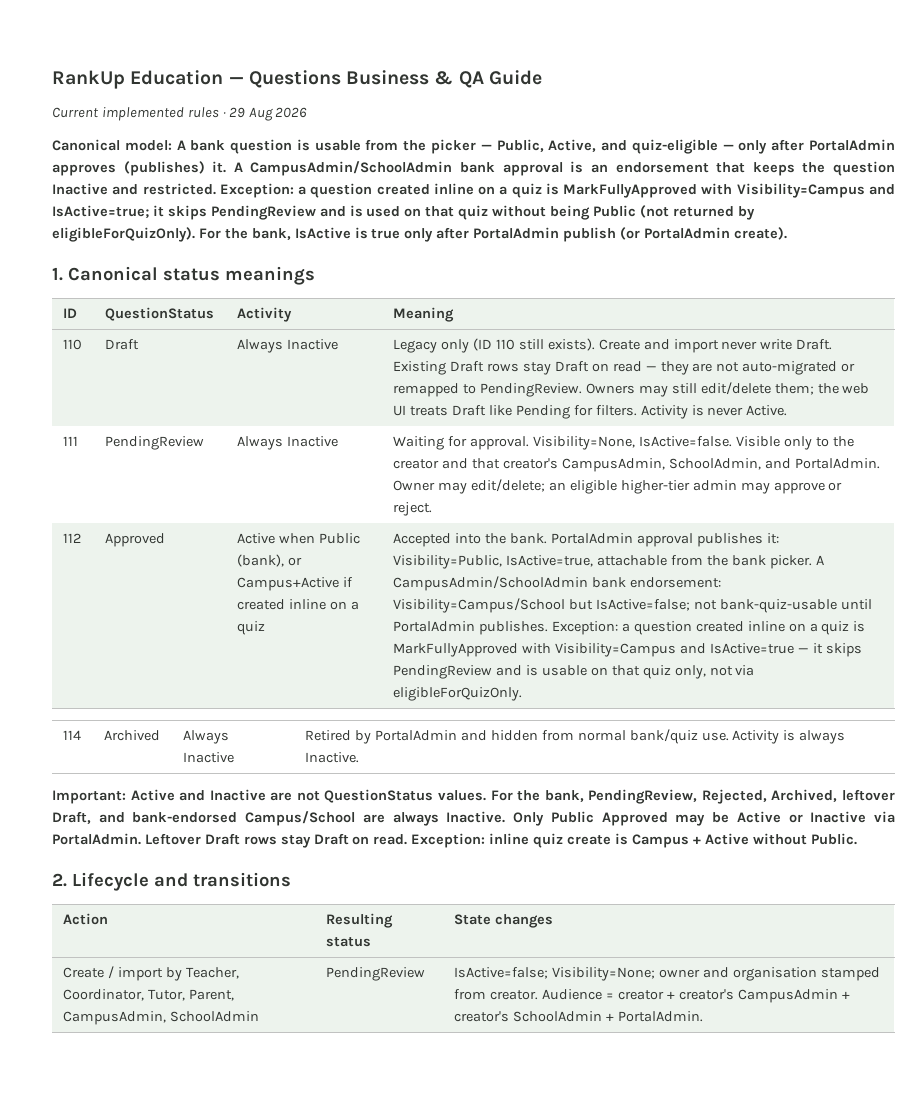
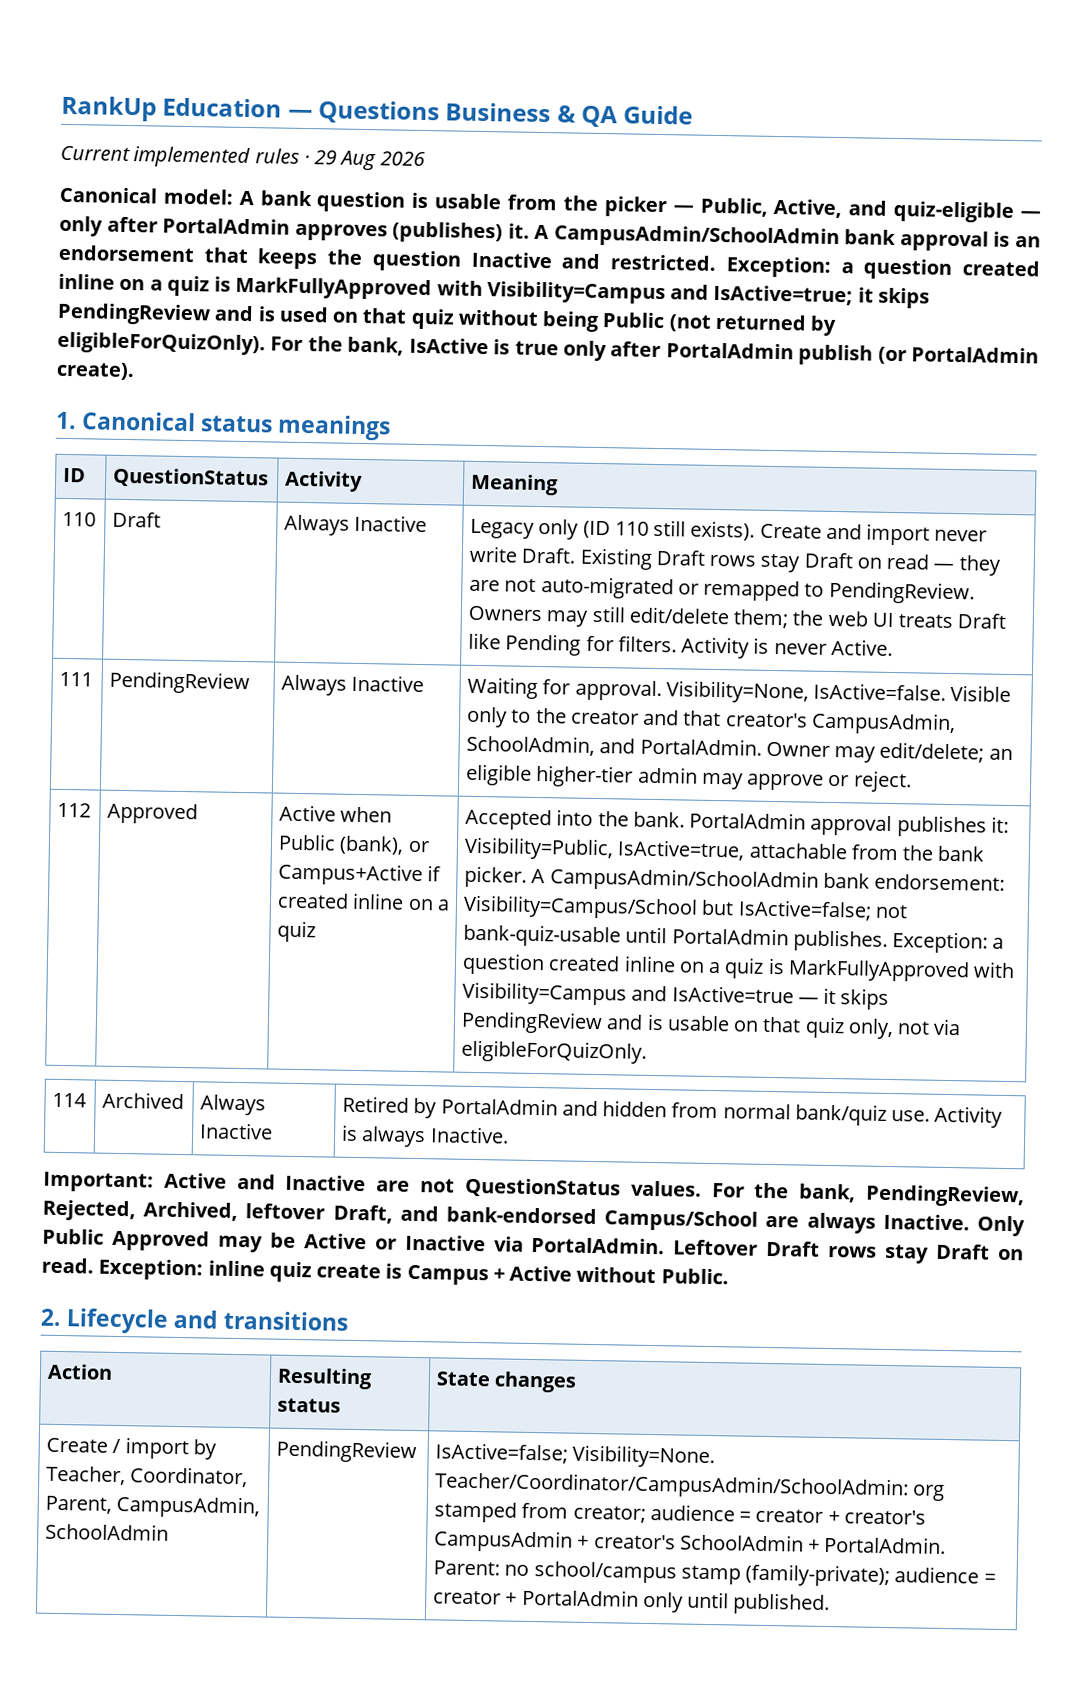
[148,989,186,1001] Tutor, -> (249, 1477) none
[552,967,880,981] [454,989,603,1000] Visibility=None; owner and organisation stamped from creator. Audience -> [572,1444,716,1469] [435,1471,946,1502] [434,1501,735,1523] Visibility=None. Teacher/Coordinator/CampusAdmin/SchoolAdmin: org stamped from creator; audience
(703, 1016) none -> [433,1560,996,1588] [433,1588,831,1616] Parent: no school/campus stamp (family-private); audience = creator + PortalAdmin only until published.

